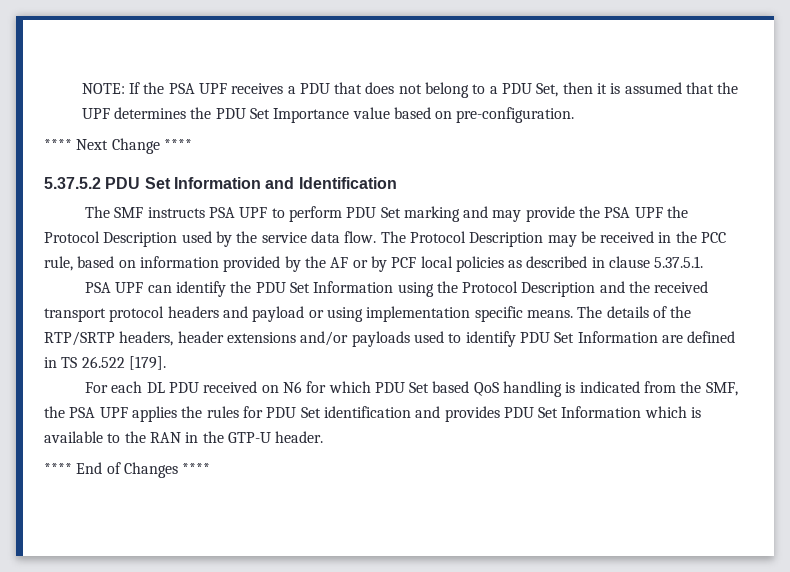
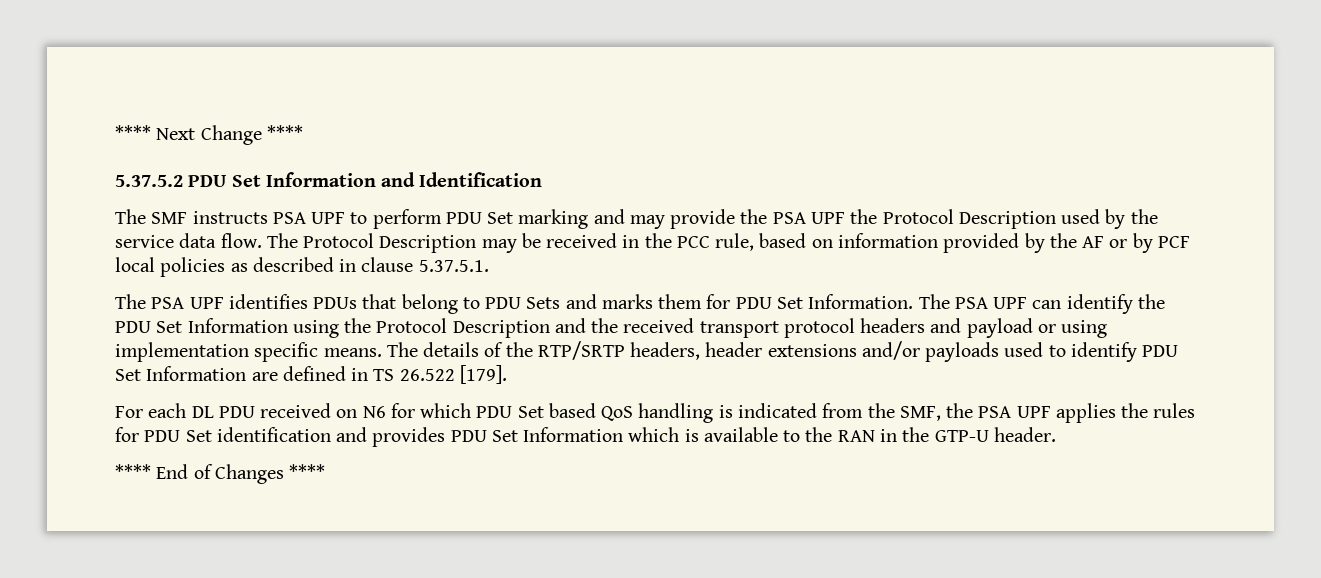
[81,82,739,98] [81,107,575,123] NOTE: If the PSA UPF receives a PDU that does not belong to a PDU Set, then it is assumed that the UPF determines the PDU Set Importance value based on pre-configuration. // -> (115, 132) none
(704, 262) none -> [115,294,950,314] The PSA UPF identifies PDUs that belong to PDU Sets and marks them for PDU Set Information. The

